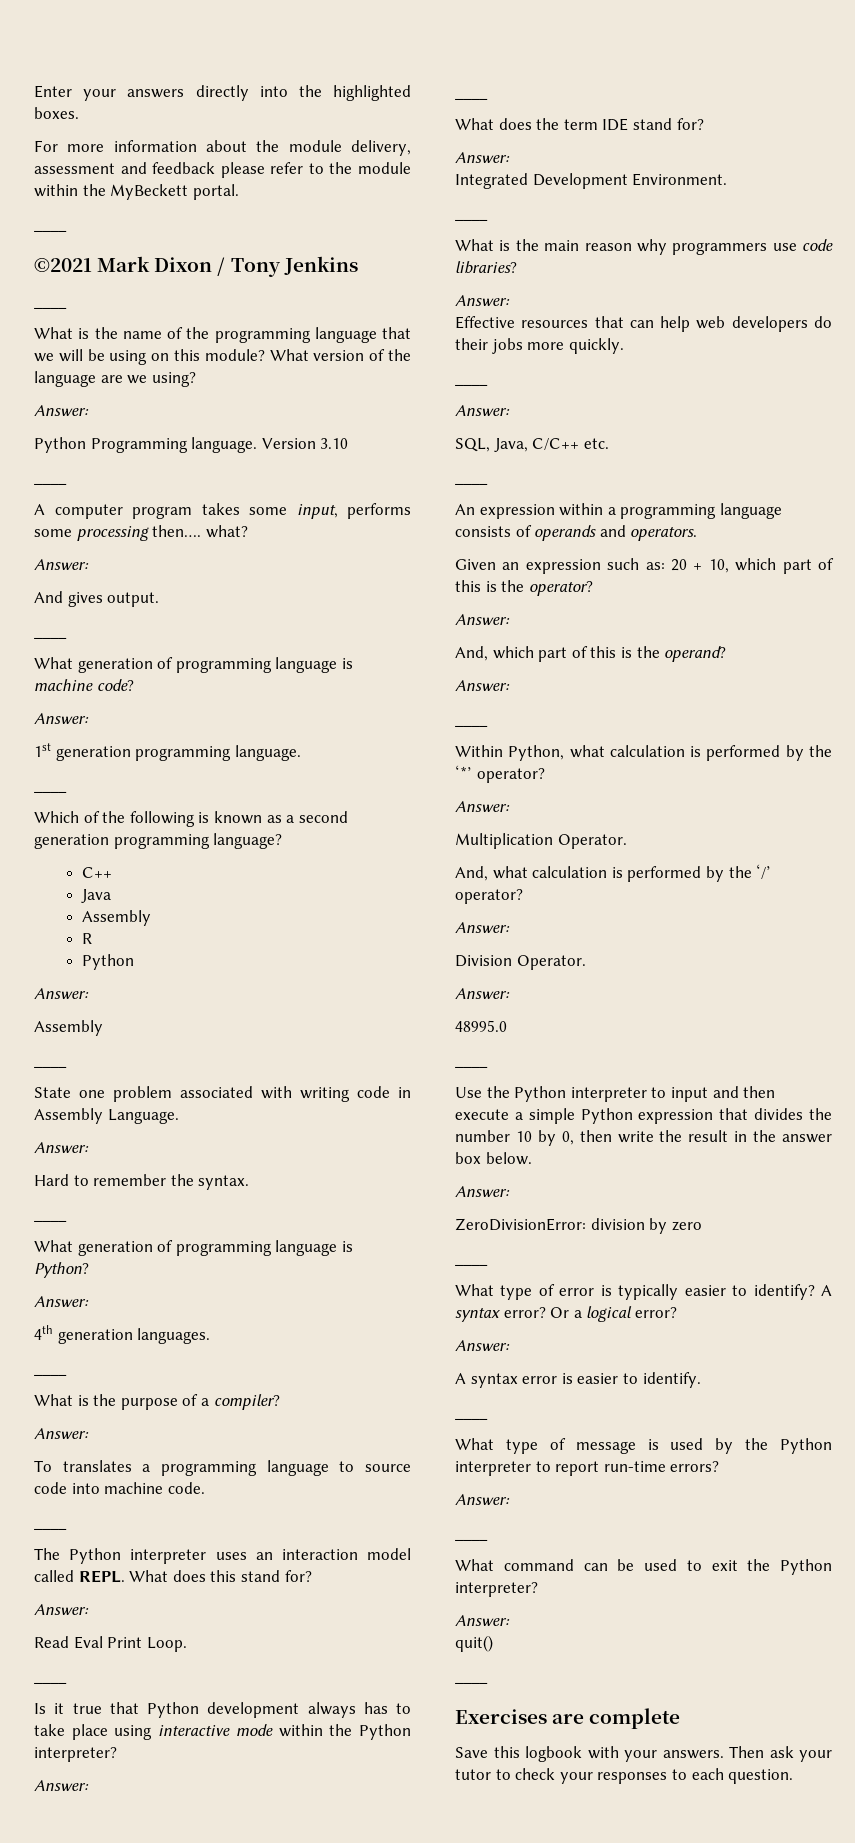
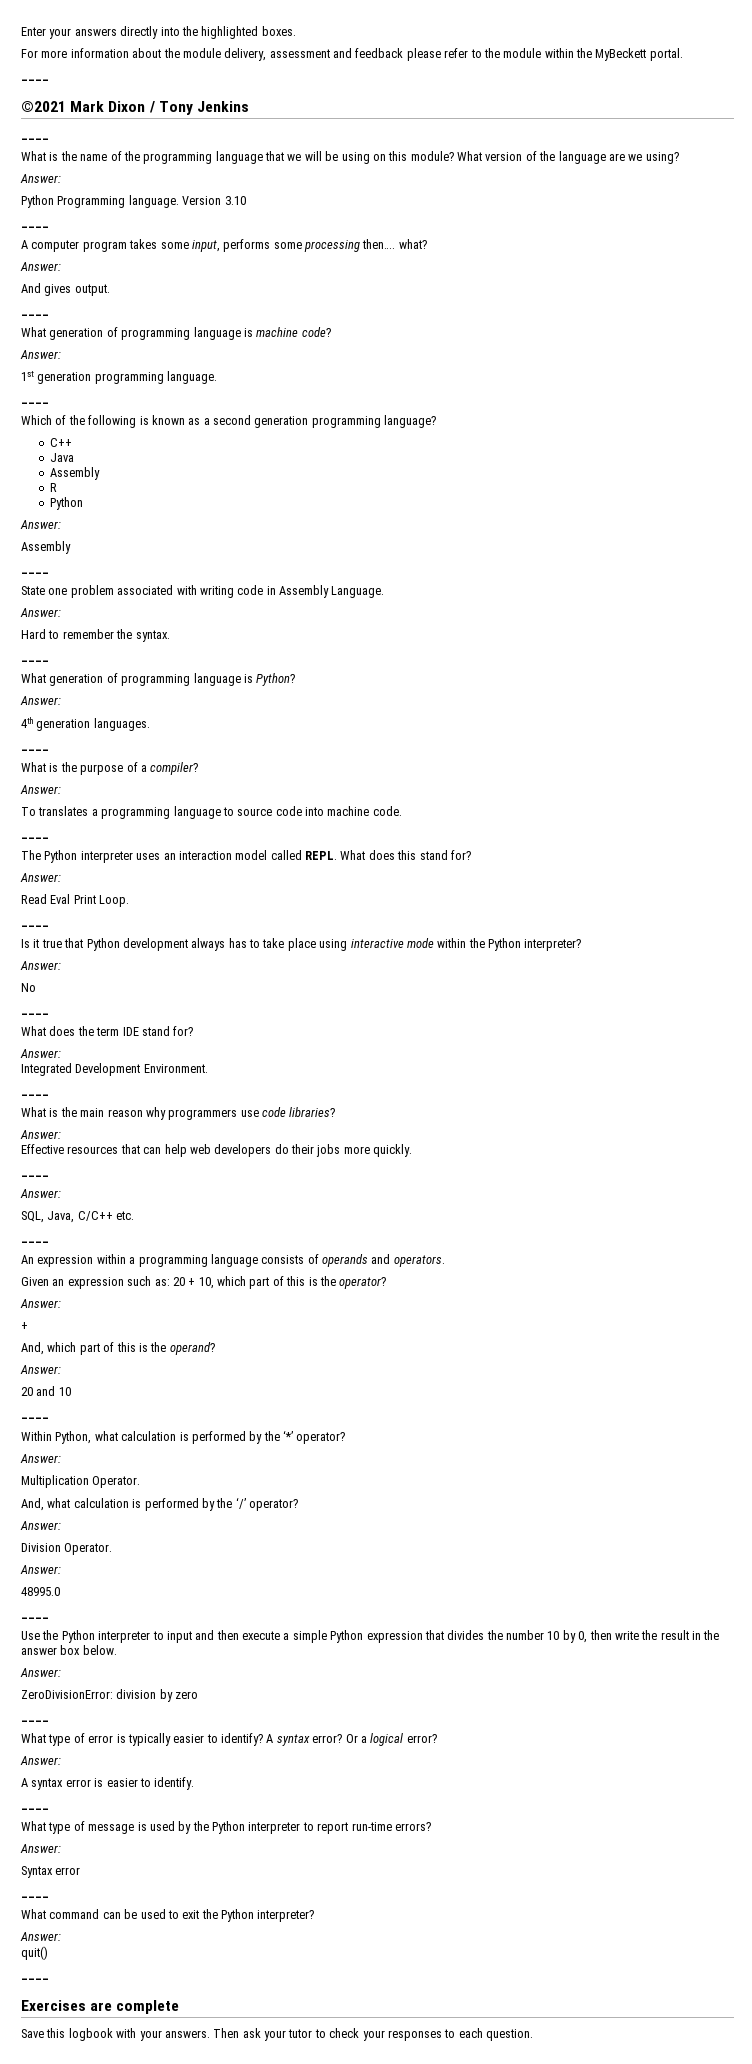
(89, 1785) none -> [21,983,36,992] // No
(510, 619) none -> [21,1322,28,1330] // +
(510, 685) none -> [21,1386,71,1396] // 20 and 10
(510, 1499) none -> [21,1866,81,1878] // Syntax error

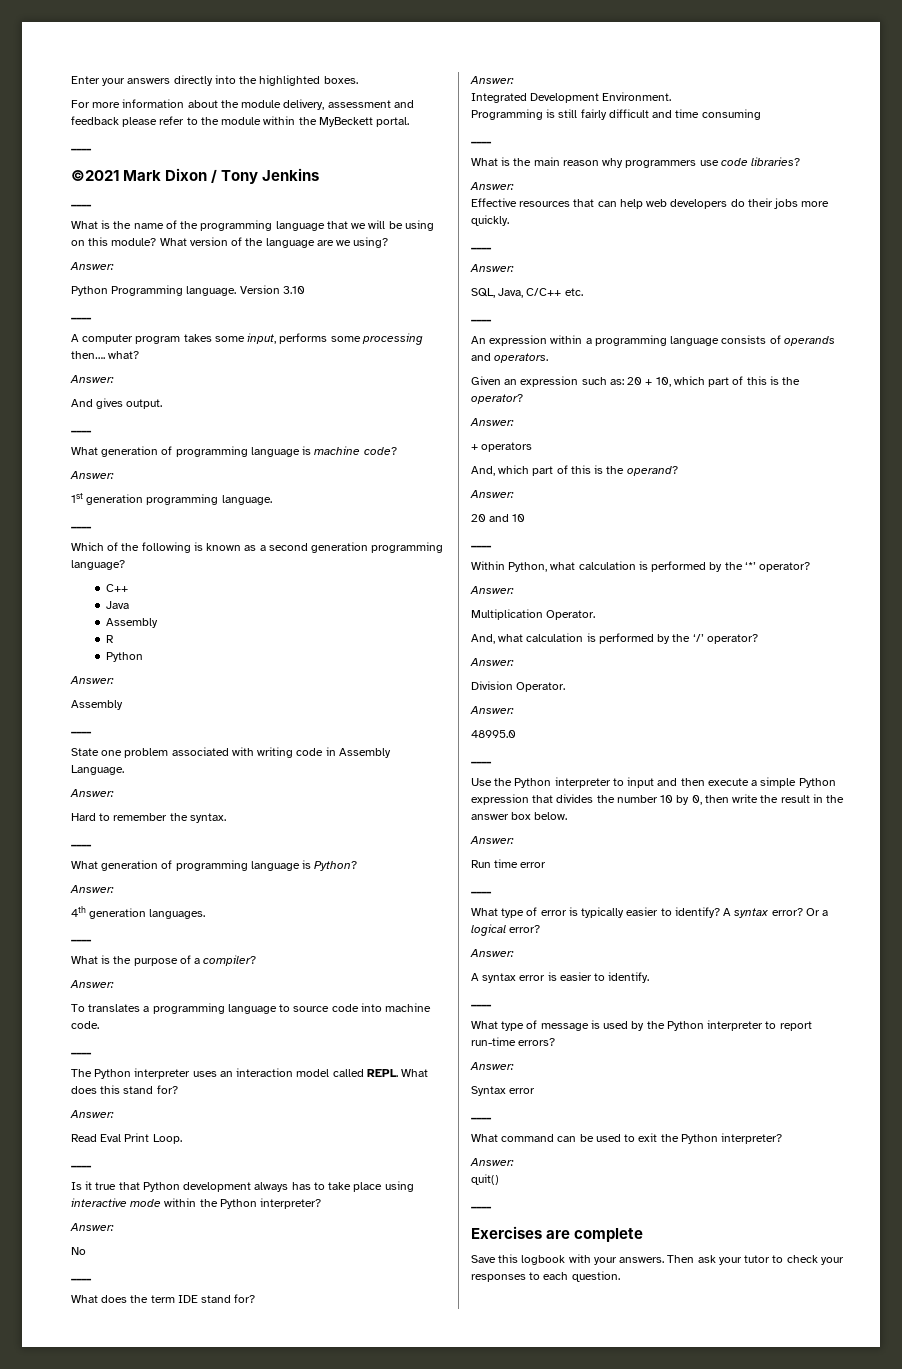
(208, 1068) none -> [471,109,761,120] // Programming is still fairly difficult and time consuming
(28, 1326) none -> [481,442,533,452] operators
[21,1689,199,1702] ZeroDivisionError: division by zero -> [471,859,547,868] Run time error

